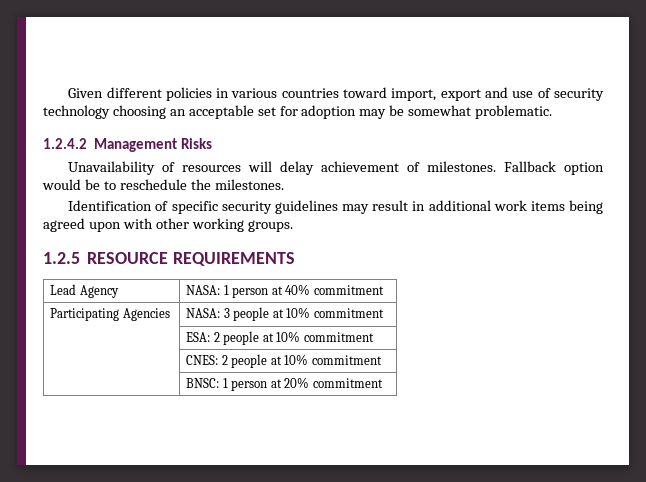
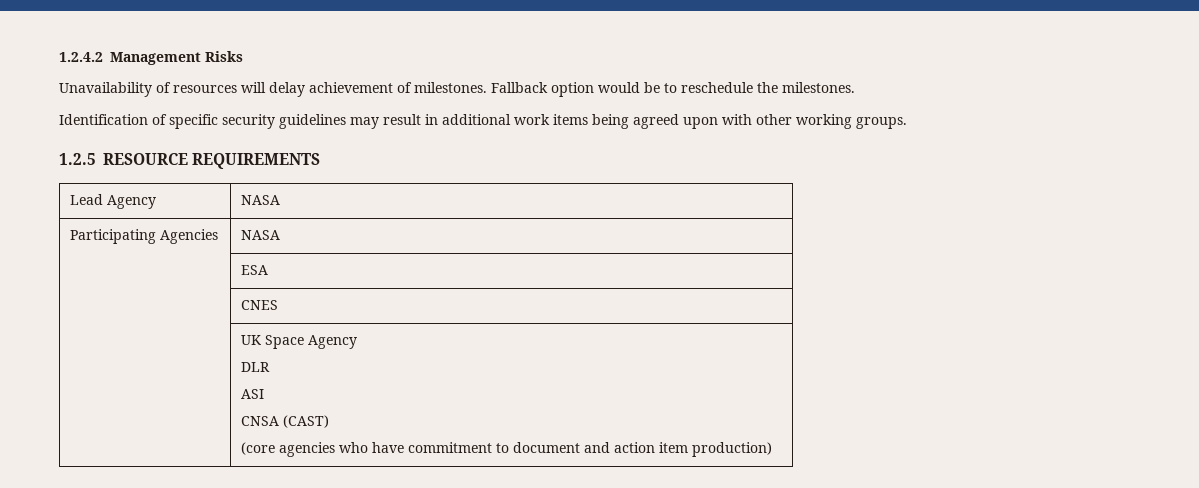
[68,87,604,101] [43,105,553,119] Given different policies in various countries toward import, export and use of security technology choosing an acceptable set for adoption may be somewhat problematic. // -> (59, 57) none
[186,284,384,298] [50,308,170,321] [186,307,384,321] [186,331,374,345] [186,354,382,368] [186,377,383,391] NASA: 1 person at 40% commitment // Participating Agencies | NASA: 3 people at 10% commitment // | ESA: 2 people at 10% commitment // | CNES: 2 people at 10% commitment // | BNSC: 1 person at 20% commitment -> [240,195,280,205] [69,229,218,244] [240,230,280,240] [240,265,268,275] [240,300,278,310] [240,335,357,349] [240,362,270,372] [240,389,264,399] [240,415,329,428] [240,442,772,457] NASA // Participating Agencies | NASA // | ESA // | CNES // | UK Space Agency // DLR // ASI // CNSA (CAST) // (core agencies who have commitment to document and action item production)

